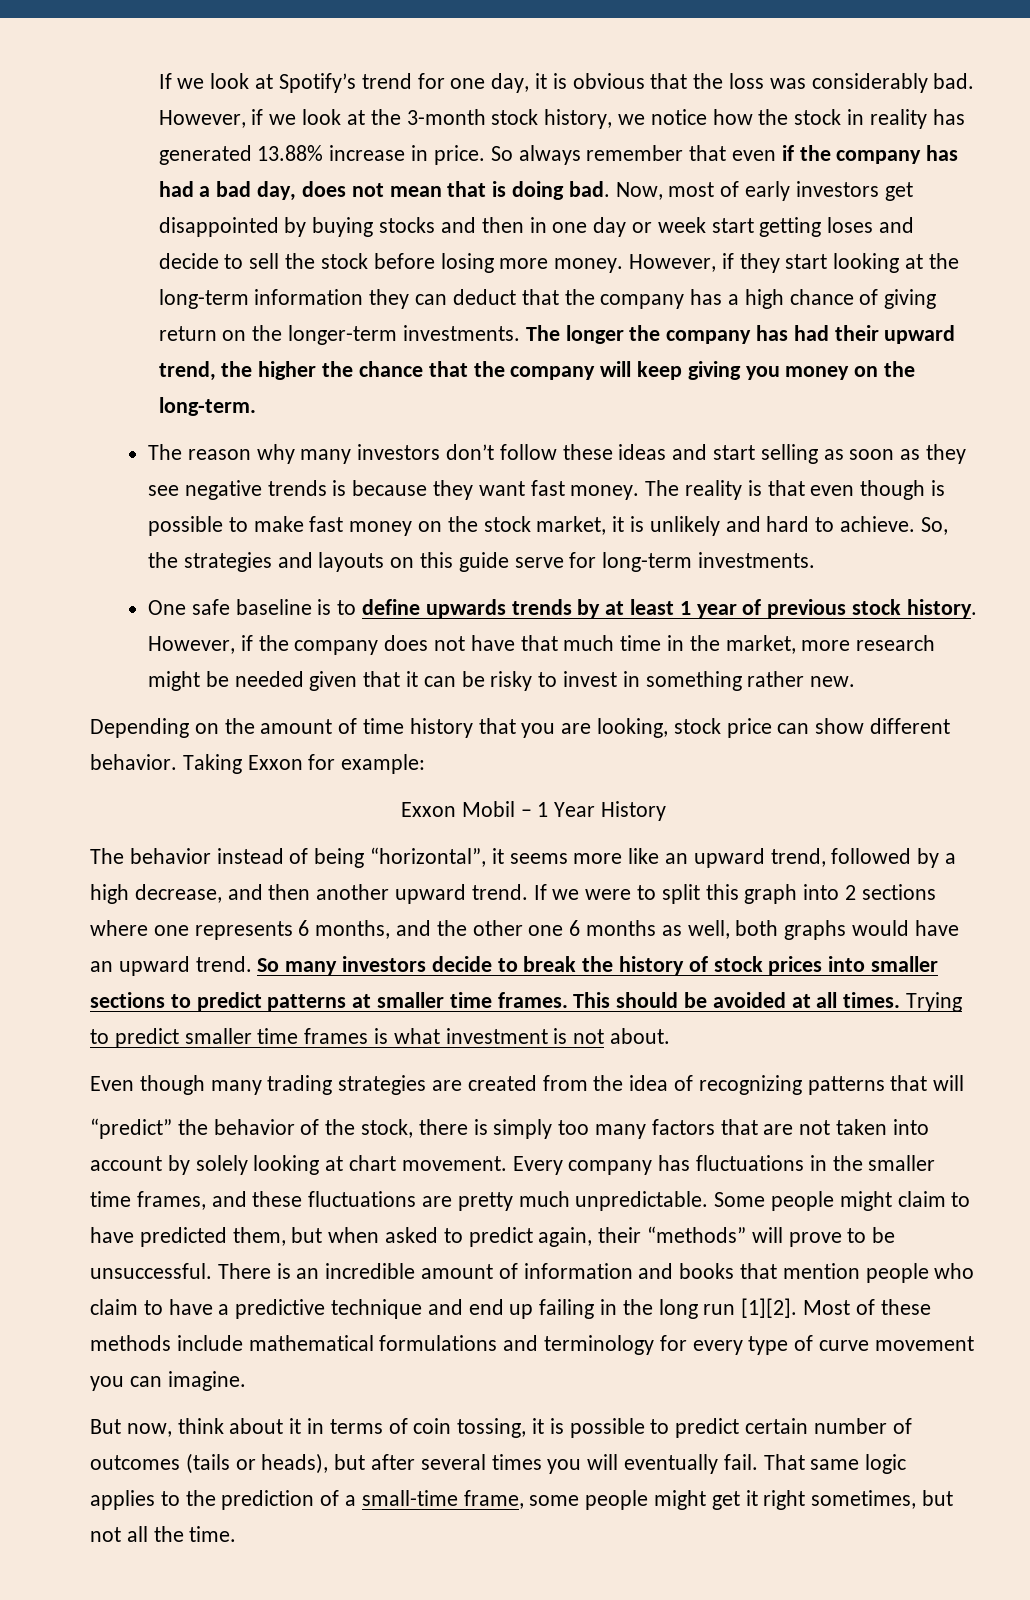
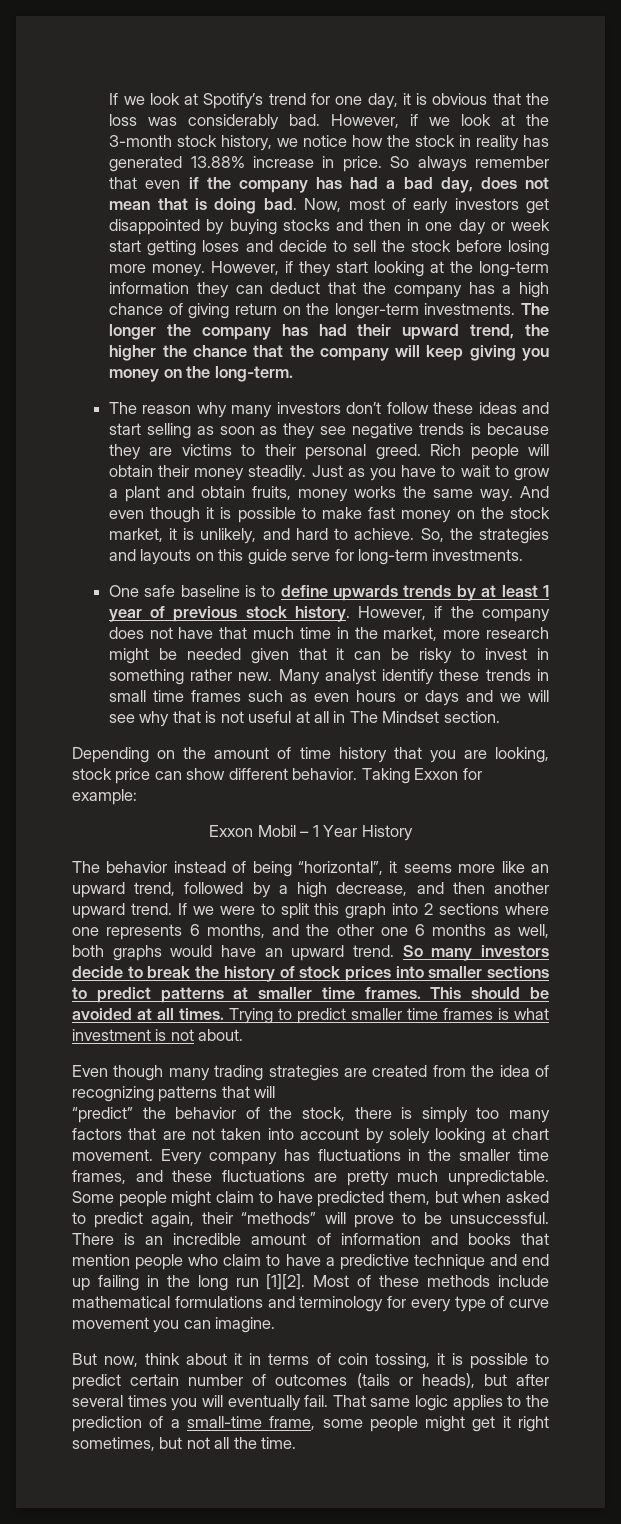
[478,480,805,500] want fast money. The reality is that -> [149,444,550,460] [108,465,550,481] [108,486,550,502] are victims to their personal greed. Rich people will obtain their money steadily. Just as you have to wait to grow a plant and obtain fruits, money works the same way. And
(926, 490) none -> [206,507,215,519] it
[649,516,720,536] unlikely -> [200,528,257,544] unlikely,
(856, 681) none -> [278,669,550,685] [108,690,550,706] [108,711,500,727] Many analyst identify these trends in small time frames such as even hours or days and we will see why that is not useful at all in The Mindset section.

